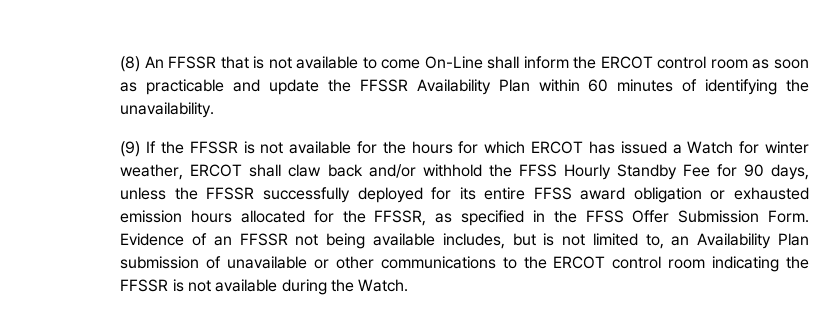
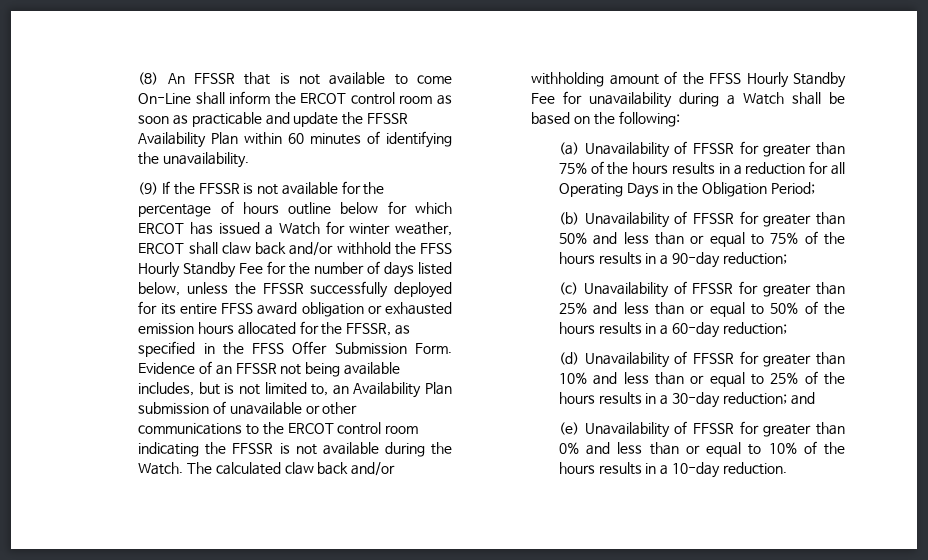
[411,141,453,154] hours -> [138,201,379,217] percentage of hours outline below
[743,164,809,180] 90 days, -> [289,261,453,278] [138,282,181,296] the number of days listed below,
(409, 285) none -> [187,462,396,476] [531,71,846,88] [531,91,845,108] [531,111,680,127] [558,141,845,158] [558,161,845,175] [558,182,815,198] [558,211,845,228] [558,231,845,247] [558,252,787,268] [558,281,845,298] [558,301,845,317] [558,322,787,338] [558,351,845,368] [558,371,845,387] [558,392,815,408] [558,421,845,438] [558,441,845,457] [558,462,787,478] The calculated claw back and/or withholding amount of the FFSS Hourly Standby Fee for unavailability during a Watch shall be based on the following: // (a) Unavailability of FFSSR for greater than 75% of the hours results in a reduction for all Operating Days in the Obligation Period; // (b) Unavailability of FFSSR for greater than 50% and less than or equal to 75% of the hours results in a 90-day reduction; // (c) Unavailability of FFSSR for greater than 25% and less than or equal to 50% of the hours results in a 60-day reduction; // (d) Unavailability of FFSSR for greater than 10% and less than or equal to 25% of the hours results in a 30-day reduction; and // (e) Unavailability of FFSSR for greater than 0% and less than or equal to 10% of the hours results in a 10-day reduction.

